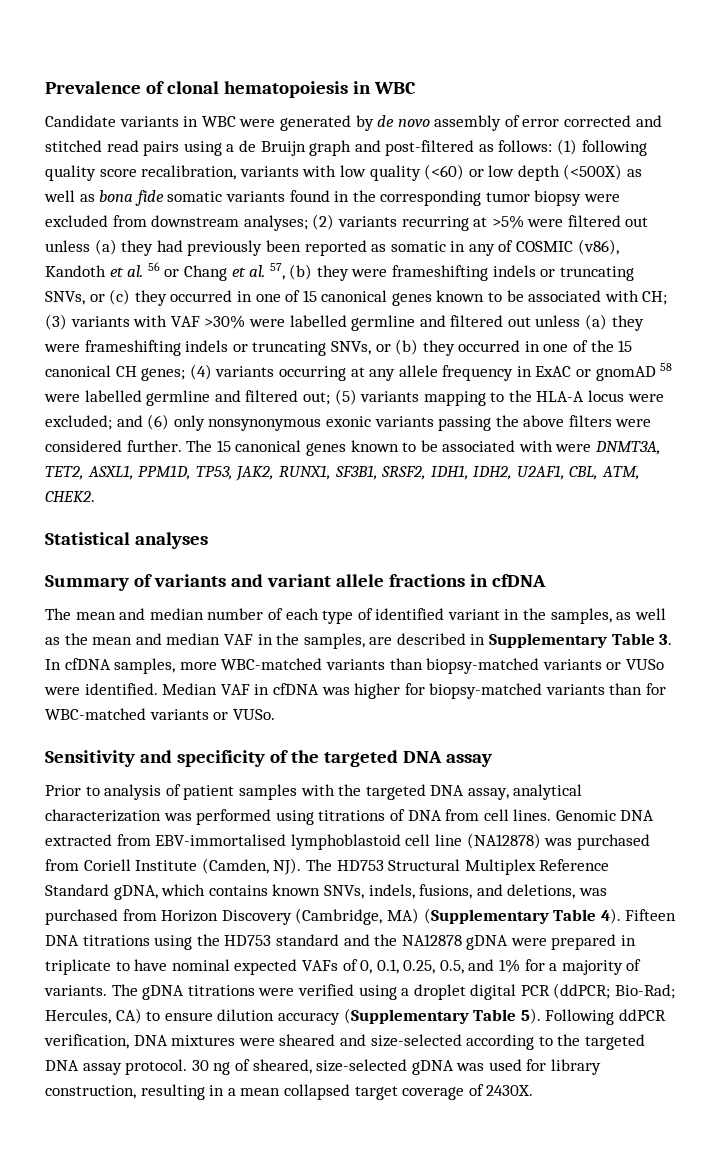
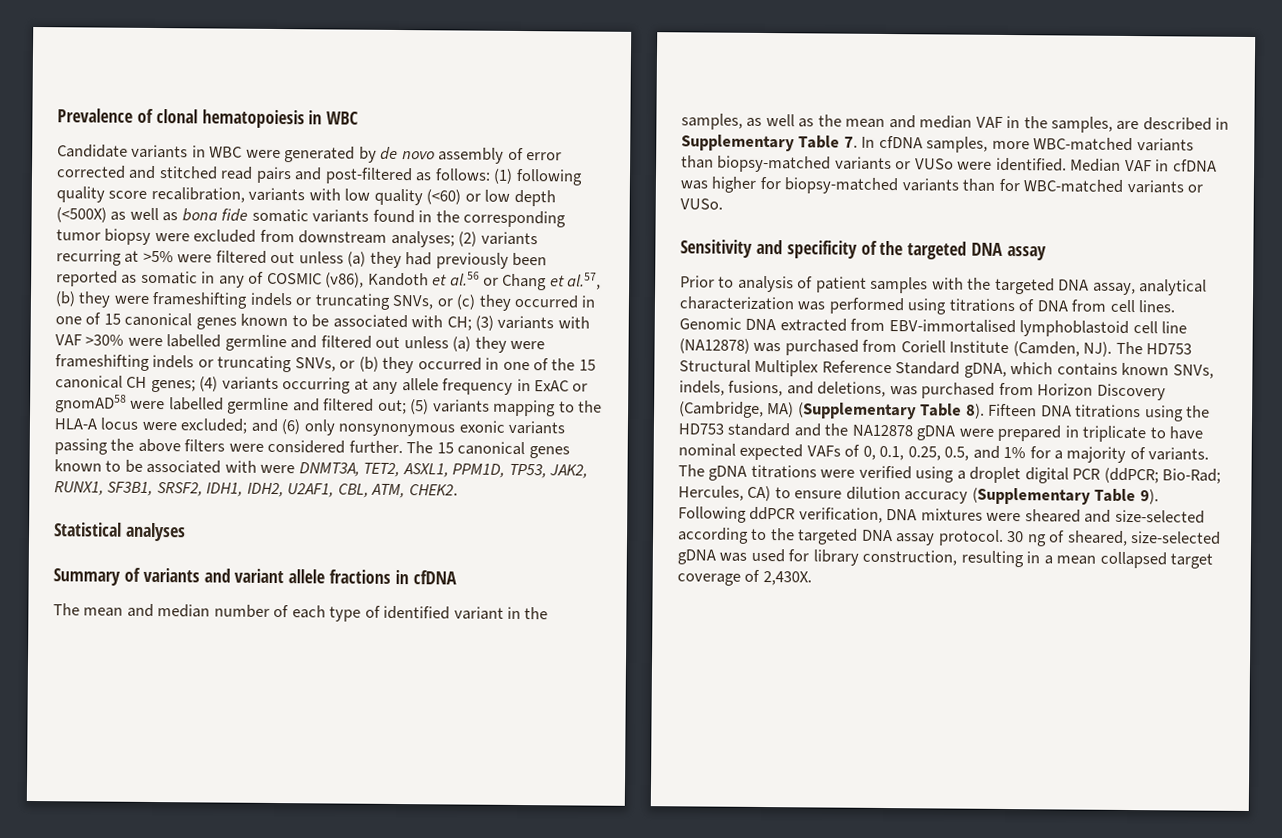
[183,140,352,156] using a de Bruijn graph -> (292, 175) none
[127,262,160,277] al. 56 -> [449,271,480,286] al.56
[249,263,285,280] al. 57, -> [567,272,602,290] al.57,
[595,363,673,381] gnomAD 58 -> [55,394,127,413] gnomAD58
[659,634,673,645] 3. -> [843,136,858,148] 7.
[600,908,621,924] 4). -> [965,403,985,419] 8).
[520,1008,541,1024] 5). -> [1139,489,1159,505] 9).
[486,1085,534,1096] 2430X. -> [762,571,812,586] 2,430X.

